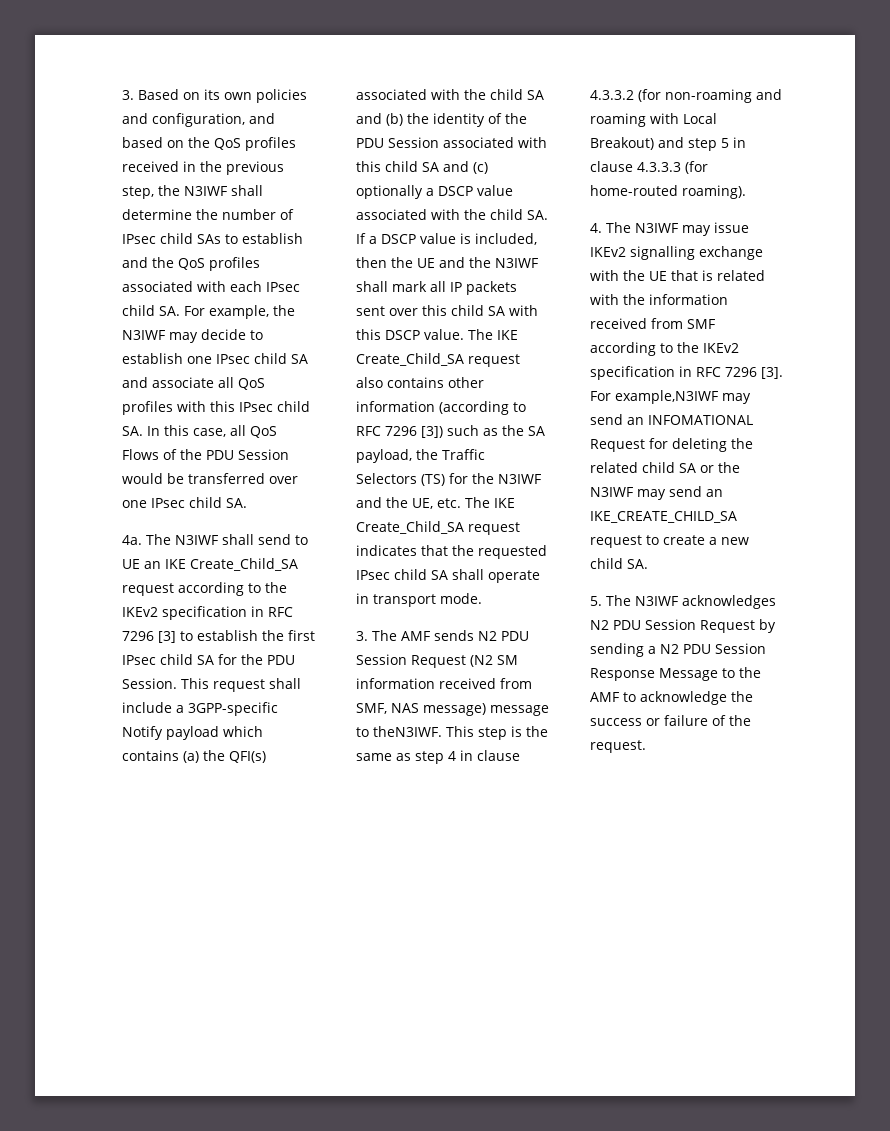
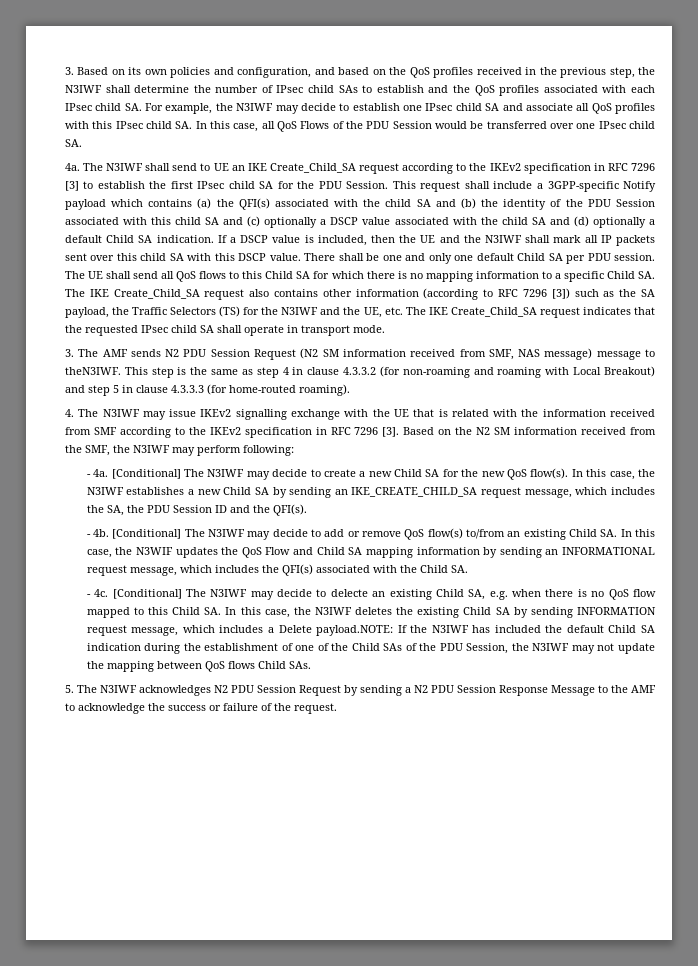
[527,210,549,220] SA. -> [531,216,655,228] [64,235,214,243] SA and (d) optionally a default Child SA indication.
(465, 334) none -> [304,253,655,264] [64,271,655,282] There shall be one and only one default Child SA per PDU session. The UE shall send all QoS flows to this Child SA for which there is no mapping information to a specific Child SA.
[590,390,752,404] [590,414,754,425] [590,438,754,452] [590,462,741,473] [590,486,724,500] [590,511,738,523] [590,535,750,548] [590,558,649,569] For example,N3IWF may send an INFOMATIONAL Request for deleting the related child SA or the N3IWF may send an IKE_CREATE_CHILD_SA request to create a new child SA. -> [403,427,656,435] [64,445,294,456] [86,468,655,480] [86,487,655,498] [86,504,307,516] [86,528,655,540] [86,547,656,558] [86,564,468,576] [86,589,656,600] [86,607,656,618] [86,625,655,636] [86,643,655,654] [86,661,311,672] Based on the N2 SM information received from the SMF, the N3IWF may perform following: // - 4a. [Conditional] The N3IWF may decide to create a new Child SA for the new QoS flow(s). In this case, the N3IWF establishes a new Child SA by sending an IKE_CREATE_CHILD_SA request message, which includes the SA, the PDU Session ID and the QFI(s). // - 4b. [Conditional] The N3IWF may decide to add or remove QoS flow(s) to/from an existing Child SA. In this case, the N3WIF updates the QoS Flow and Child SA mapping information by sending an INFORMATIONAL request message, which includes the QFI(s) associated with the Child SA. // - 4c. [Conditional] The N3IWF may decide to delecte an existing Child SA, e.g. when there is no QoS flow mapped to this Child SA. In this case, the N3IWF deletes the existing Child SA by sending INFORMATION request message, which includes a Delete payload.NOTE: If the N3IWF has included the default Child SA indication during the establishment of one of the Child SAs of the PDU Session, the N3IWF may not update the mapping between QoS flows Child SAs.

